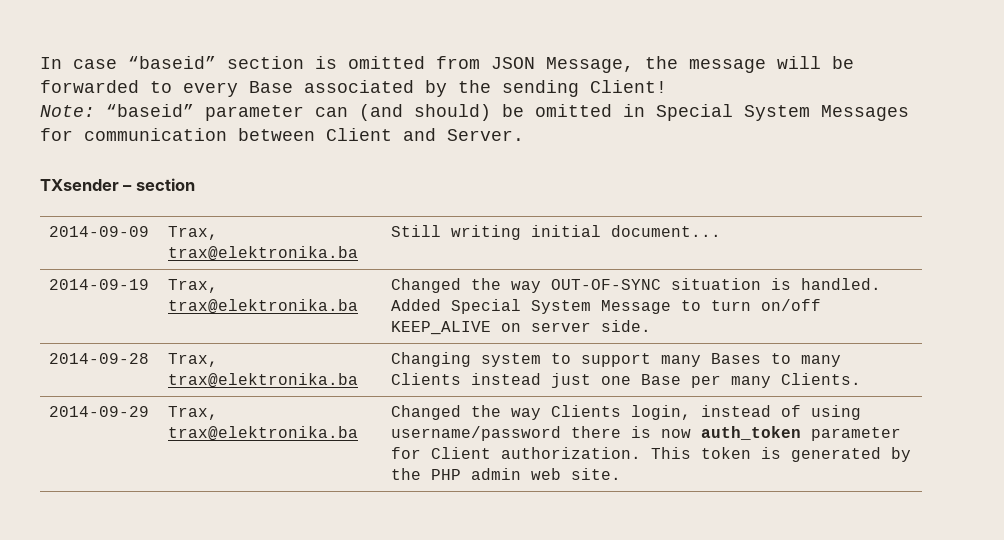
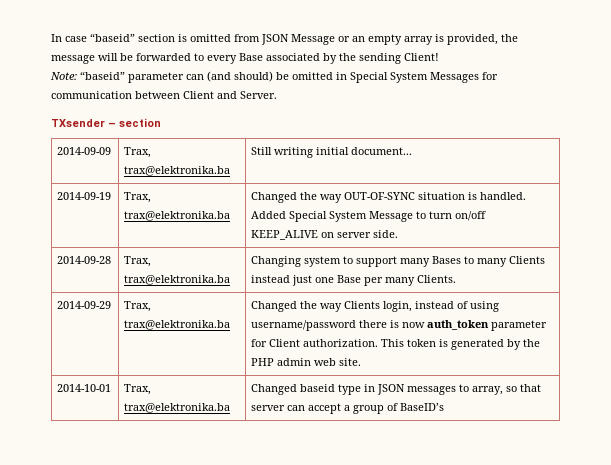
[546,57,634,73] Message, -> [291,34,498,45] Message or an empty array is provided,
(622, 474) none -> [57,384,112,392] [124,384,152,395] [124,403,231,413] [251,384,542,395] [251,403,445,414] // 2014-10-01 | Trax, trax@elektronika.ba | Changed baseid type in JSON messages to array, so that server can accept a group of BaseID’s

